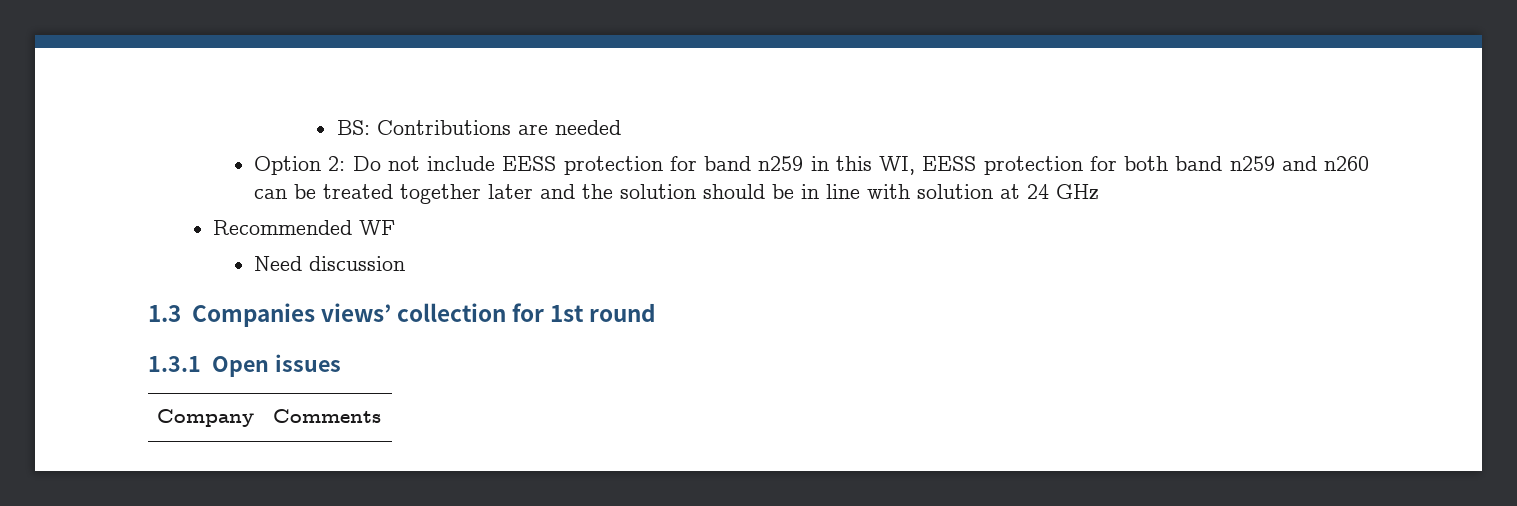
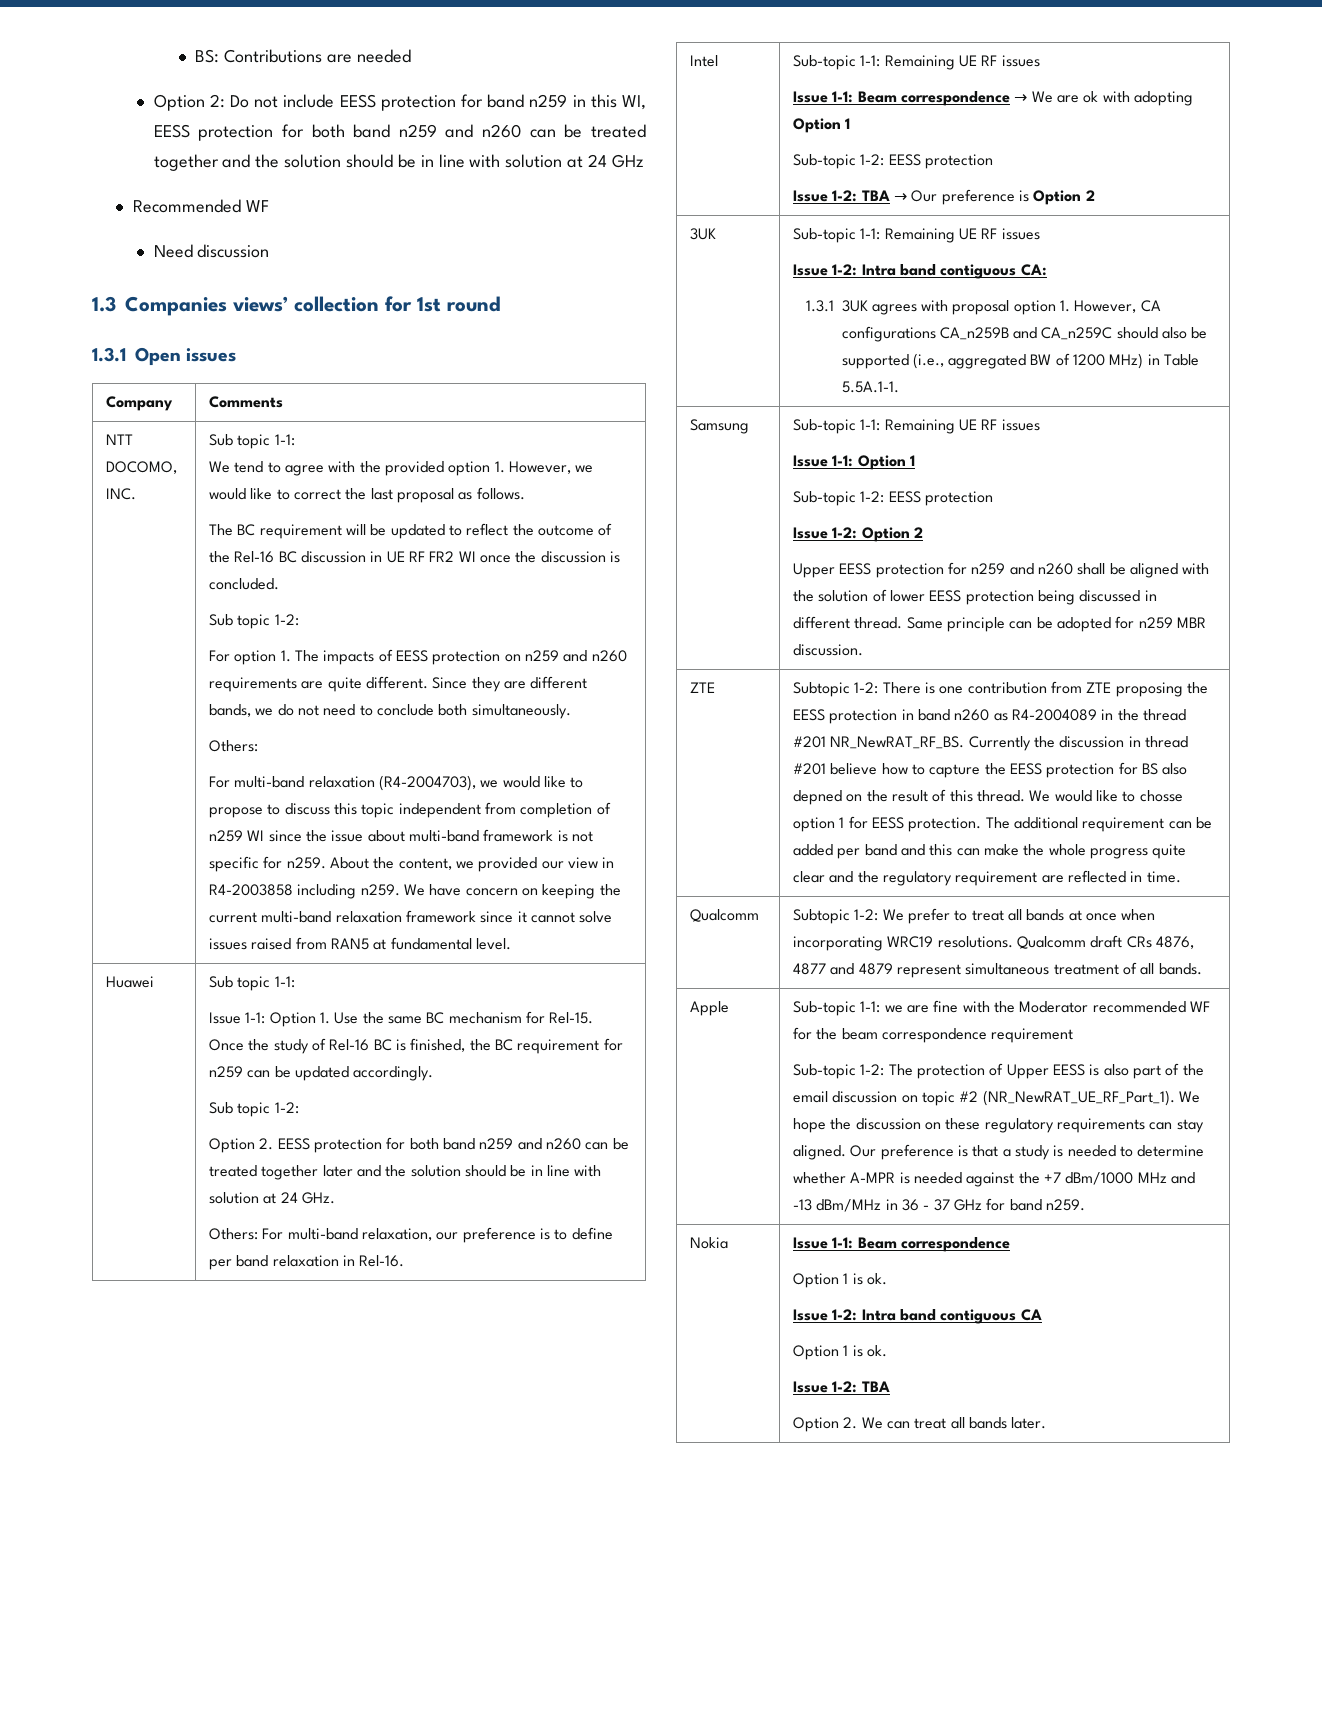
[488,184,534,199] later -> (219, 162) none
(382, 416) none -> [106,434,134,445] [106,461,178,474] [106,488,137,500] [209,434,295,449] [209,461,594,476] [209,487,525,503] [209,523,613,539] [209,551,620,563] [209,578,280,590] [209,614,299,629] [209,649,627,665] [209,676,588,692] [209,704,571,719] [209,740,259,752] [209,775,584,791] [209,802,611,818] [209,829,593,842] [209,856,615,872] [209,884,621,899] [209,910,613,923] [209,937,511,950] [106,976,155,988] [209,976,295,991] [209,1011,594,1027] [209,1038,623,1054] [209,1066,434,1081] [209,1102,299,1117] [209,1137,629,1153] [209,1165,602,1180] [209,1192,335,1204] [209,1227,613,1243] [209,1255,405,1270] [690,55,719,67] [793,55,1040,70] [793,91,1193,106] [793,118,851,133] [793,154,993,169] [793,189,1095,205] [690,228,717,240] [793,228,1040,243] [793,264,1047,279] [805,300,1161,315] [841,326,1208,342] [841,353,1200,369] [841,381,899,393] [690,419,750,434] [793,419,1040,434] [793,455,915,470] [793,491,993,506] [793,527,923,542] [793,562,1210,578] [793,589,1157,605] [793,616,1206,632] [793,644,864,656] [690,682,716,693] [793,681,1208,697] [793,709,1186,724] [793,736,1188,751] [793,762,1188,778] [793,789,1183,805] [793,816,1212,832] [793,844,1187,859] [793,870,1181,886] [690,909,760,922] [793,908,1156,924] [793,935,1194,951] [793,962,1202,978] [690,1001,730,1016] [793,1000,1210,1016] [793,1027,1074,1043] [793,1063,1204,1079] [793,1090,1200,1106] [793,1118,1204,1133] [793,1144,1205,1160] [793,1172,1195,1187] [793,1198,1085,1212] [690,1237,729,1249] [793,1237,1010,1252] [793,1273,887,1288] [793,1309,1042,1324] [793,1345,887,1360] [793,1381,890,1393] [793,1417,1047,1432] // NTT DOCOMO, INC. | Sub topic 1-1: // We tend to agree with the provided option 1. However, we would like to correct the last proposal as follows. // The BC requirement will be updated to reflect the outcome of the Rel-16 BC discussion in UE RF FR2 WI once the discussion is concluded. // Sub topic 1-2: // For option 1. The impacts of EESS protection on n259 and n260 requirements are quite different. Since they are different bands, we do not need to conclude both simultaneously. // Others: // For multi-band relaxation (R4-2004703), we would like to propose to discuss this topic independent from completion of n259 WI since the issue about multi-band framework is not specific for n259. About the content, we provided our view in R4-2003858 including n259. We have concern on keeping the current multi-band relaxation framework since it cannot solve issues raised from RAN5 at fundamental level. // Huawei | Sub topic 1-1: // Issue 1-1: Option 1. Use the same BC mechanism for Rel-15. Once the study of Rel-16 BC is finished, the BC requirement for n259 can be updated accordingly. // Sub topic 1-2: // Option 2. EESS protection for both band n259 and n260 can be treated together later and the solution should be in line with solution at 24 GHz. // Others: For multi-band relaxation, our preference is to define per band relaxation in Rel-16. // Intel | Sub-topic 1-1: Remaining UE RF issues // Issue 1-1: Beam correspondence → We are ok with adopting Option 1 // Sub-topic 1-2: EESS protection // Issue 1-2: TBA → Our preference is Option 2 // 3UK | Sub-topic 1-1: Remaining UE RF issues // Issue 1-2: Intra band contiguous CA: // 1.3.1 3UK agrees with proposal option 1. However, CA configurations CA_n259B and CA_n259C should also be supported (i.e., aggregated BW of 1200 MHz) in Table 5.5A.1-1. // Samsung | Sub-topic 1-1: Remaining UE RF issues // Issue 1-1: Option 1 // Sub-topic 1-2: EESS protection // Issue 1-2: Option 2 // Upper EESS protection for n259 and n260 shall be aligned with the solution of lower EESS protection being discussed in different thread. Same principle can be adopted for n259 MBR discussion. // ZTE | Subtopic 1-2: There is one contribution from ZTE proposing the EESS protection in band n260 as R4-2004089 in the thread #201 NR_NewRAT_RF_BS. Currently the discussion in thread #201 believe how to capture the EESS protection for BS also depned on the result of this thread. We would like to chosse option 1 for EESS protection. The additional requirement can be added per band and this can make the whole progress quite clear and the regulatory requirement are reflected in time. // Qualcomm | Subtopic 1-2: We prefer to treat all bands at once when incorporating WRC19 resolutions. Qualcomm draft CRs 4876, 4877 and 4879 represent simultaneous treatment of all bands. // Apple | Sub-topic 1-1: we are fine with the Moderator recommended WF for the beam correspondence requirement // Sub-topic 1-2: The protection of Upper EESS is also part of the email discussion on topic #2 (NR_NewRAT_UE_RF_Part_1). We hope the discussion on these regulatory requirements can stay aligned. Our preference is that a study is needed to determine whether A-MPR is needed against the +7 dBm/1000 MHz and -13 dBm/MHz in 36 - 37 GHz for band n259. // Nokia | Issue 1-1: Beam correspondence // Option 1 is ok. // Issue 1-2: Intra band contiguous CA // Option 1 is ok. // Issue 1-2: TBA // Option 2. We can treat all bands later.

